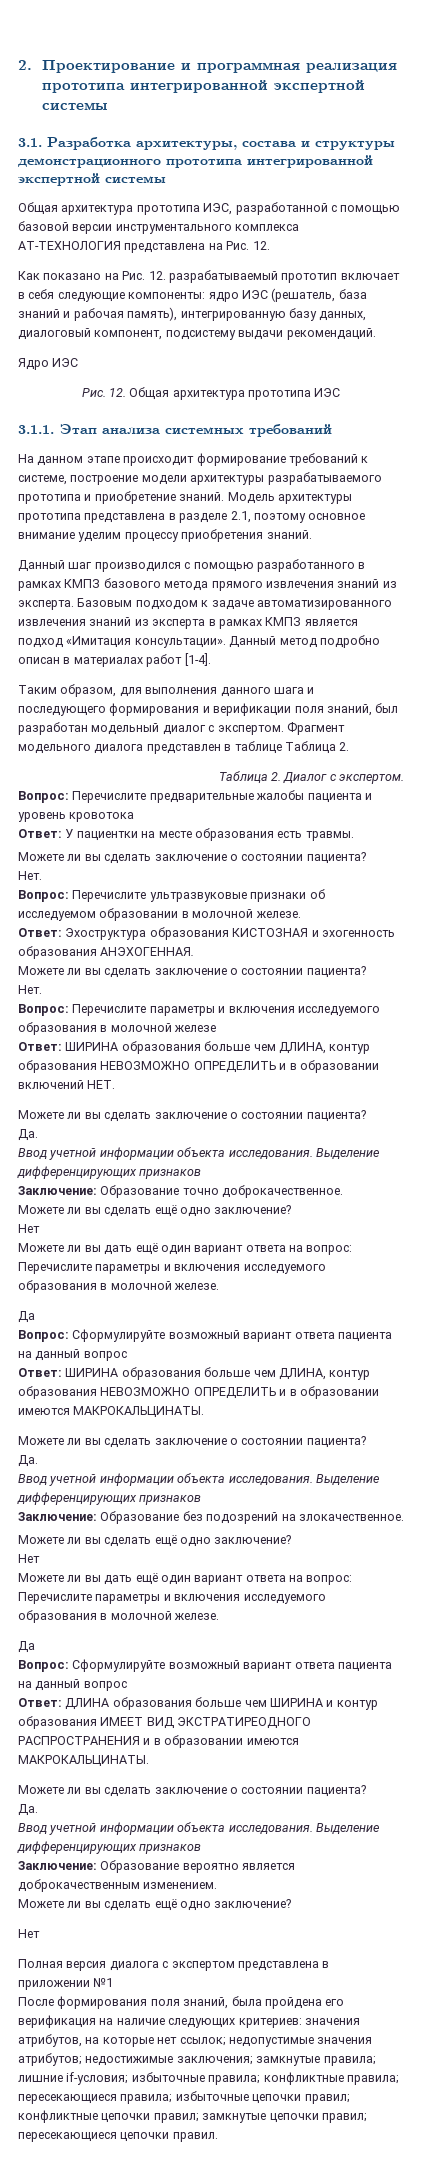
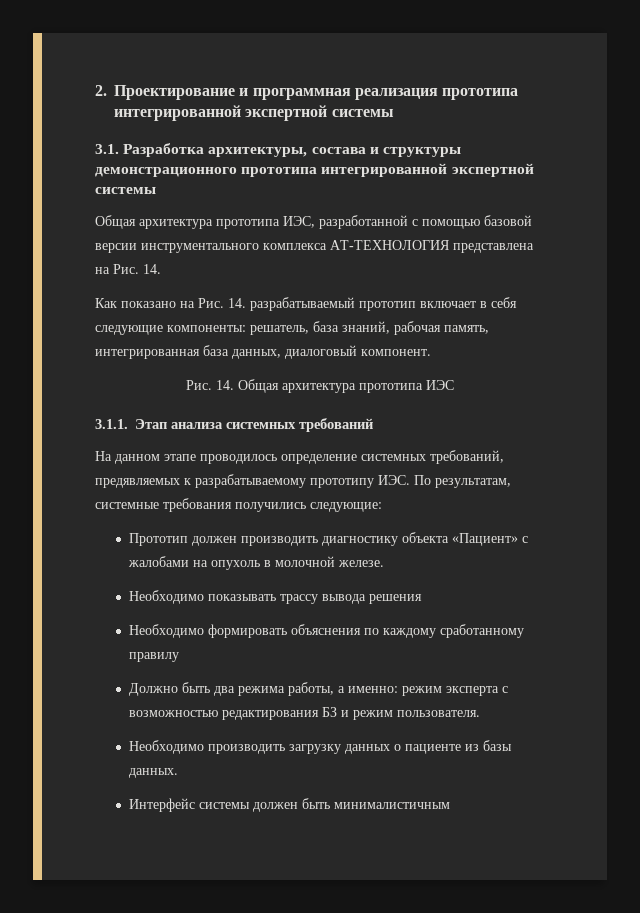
[252,241,270,250] 12. -> [143,264,161,274] 14.
[148,271,166,280] 12. -> [228,298,246,308] 14.
[208,288,367,302] [18,307,367,321] [18,328,376,340] [18,358,79,370] [81,388,126,397] ядро ИЭС (решатель, база знаний и рабочая память), интегрированную базу данных, диалоговый компонент, подсистему выдачи рекомендаций. // Ядро ИЭС // Рис. 12. -> [250,321,489,335] [95,345,431,359] [186,380,234,390] решатель, база знаний, рабочая память, интегрированная база данных, диалоговый компонент. // Рис. 14.
[123,453,369,466] [18,472,382,485] [18,491,352,504] [18,511,366,523] [18,529,312,542] [18,559,366,572] [18,578,397,591] [18,598,392,610] [18,617,358,629] [18,635,380,648] [18,653,211,667] [18,684,315,697] [18,703,399,716] [18,722,345,735] [18,741,350,754] [218,771,404,784] [18,790,372,803] [18,812,135,822] [18,828,354,841] [18,852,366,864] [18,871,42,880] [18,889,325,902] [18,908,301,921] [18,927,395,940] [18,946,195,959] [18,966,366,978] [18,985,42,994] [18,1004,380,1016] [18,1022,217,1035] [18,1041,371,1054] [18,1060,379,1073] [18,1080,116,1089] [18,1110,366,1122] [18,1129,38,1141] [18,1147,380,1160] [17,1166,202,1179] [18,1185,344,1198] [18,1205,292,1217] [18,1224,40,1233] [18,1243,353,1255] [18,1262,326,1274] [18,1280,220,1293] [18,1311,35,1323] [18,1329,392,1342] [18,1349,127,1361] [18,1367,371,1380] [18,1386,379,1399] [18,1406,205,1417] [18,1436,366,1448] [18,1455,38,1467] [18,1473,380,1486] [17,1492,202,1505] [18,1511,404,1524] [18,1535,292,1547] [18,1554,40,1563] [18,1573,353,1585] [18,1592,326,1604] [18,1610,220,1623] [18,1641,35,1653] [18,1659,392,1672] [18,1679,127,1691] [18,1697,378,1710] [18,1716,312,1729] [18,1735,299,1748] [18,1755,149,1766] [18,1785,366,1797] [18,1804,38,1816] [18,1822,380,1835] [17,1841,202,1854] [18,1860,296,1873] [18,1879,218,1892] [18,1899,292,1911] [18,1929,40,1938] [18,1959,330,1971] [18,1978,114,1990] [18,1996,345,2009] [18,2015,360,2028] [18,2034,373,2047] [18,2053,376,2066] [18,2072,399,2085] [18,2091,350,2104] [18,2110,367,2123] [18,2132,218,2142] происходит формирование требований к системе, построение модели архитектуры разрабатываемого прототипа и приобретение знаний. Модель архитектуры прототипа представлена в разделе 2.1, поэтому основное внимание уделим процессу приобретения знаний. // Данный шаг производился с помощью разработанного в рамках КМПЗ базового метода прямого извлечения знаний из эксперта. Базовым подходом к задаче автоматизированного извлечения знаний из эксперта в рамках КМПЗ является подход «Имитация консультации». Данный метод подробно описан в материалах работ [1-4]. // Таким образом, для выполнения данного шага и последующего формирования и верификации поля знаний, был разработан модельный диалог с экспертом. Фрагмент модельного диалога представлен в таблице Таблица 2. // Таблица 2. Диалог с экспертом. // Вопрос: Перечислите предварительные жалобы пациента и уровень кровотока // Ответ: У пациентки на месте образования есть травмы. // Можете ли вы сделать заключение о состоянии пациента? // Нет. // Вопрос: Перечислите ультразвуковые признаки об исследуемом образовании в молочной железе. // Ответ: Эхоструктура образования КИСТОЗНАЯ и эхогенность образования АНЭХОГЕННАЯ. // Можете ли вы сделать заключение о состоянии пациента? // Нет. // Вопрос: Перечислите параметры и включения исследуемого образования в молочной железе // Ответ: ШИРИНА образования больше чем ДЛИНА, контур образования НЕВОЗМОЖНО ОПРЕДЕЛИТЬ и в образовании включений НЕТ. // Можете ли вы сделать заключение о состоянии пациента? // Да. // Ввод учетной информации объекта исследования. Выделение дифференцирующих признаков // Заключение: Образование точно доброкачественное. // Можете ли вы сделать ещё одно заключение? // Нет // Можете ли вы дать ещё один вариант ответа на вопрос: Перечислите параметры и включения исследуемого образования в молочной железе. // Да // Вопрос: Сформулируйте возможный вариант ответа пациента на данный вопрос // Ответ: ШИРИНА образования больше чем ДЛИНА, контур образования НЕВОЗМОЖНО ОПРЕДЕЛИТЬ и в образовании имеются МАКРОКАЛЬЦИНАТЫ. // Можете ли вы сделать заключение о состоянии пациента? // Да. // Ввод учетной информации объекта исследования. Выделение дифференцирующих признаков // Заключение: Образование без подозрений на злокачественное. // Можете ли вы сделать ещё одно заключение? // Нет // Можете ли вы дать ещё один вариант ответа на вопрос: Перечислите параметры и включения исследуемого образования в молочной железе. // Да // Вопрос: Сформулируйте возможный вариант ответа пациента на данный вопрос // Ответ: ДЛИНА образования больше чем ШИРИНА и контур образования ИМЕЕТ ВИД ЭКСТРАТИРЕОДНОГО РАСПРОСТРАНЕНИЯ и в образовании имеются МАКРОКАЛЬЦИНАТЫ. // Можете ли вы сделать заключение о состоянии пациента? // Да. // Ввод учетной информации объекта исследования. Выделение дифференцирующих признаков // Заключение: Образование вероятно является доброкачественным изменением. // Можете ли вы сделать ещё одно заключение? // Нет // Полная версия диалога с экспертом представлена в приложении №1 // После формирования поля знаний, была пройдена его верификация на наличие следующих критериев: значения атрибутов, на которые нет ссылок; недопустимые значения атрибутов; недостижимые заключения; замкнутые правила; лишние if-условия; избыточные правила; конфликтные правила; пересекающиеся правила; избыточные цепочки правил; конфликтные цепочки правил; замкнутые цепочки правил; пересекающиеся цепочки правил. -> [200,450,504,464] [95,474,511,488] [95,498,382,512] [128,532,528,546] [127,556,384,570] [128,590,422,604] [128,624,524,638] [128,652,179,662] [128,682,508,696] [128,707,480,720] [128,740,512,754] [128,768,178,778] [128,798,450,812] проводилось определение системных требований, предявляемых к разрабатываемому прототипу ИЭС. По результатам, системные требования получились следующие: // Прототип должен производить диагностику объекта «Пациент» с жалобами на опухоль в молочной железе. // Необходимо показывать трассу вывода решения // Необходимо формировать объяснения по каждому сработанному правилу // Должно быть два режима работы, а именно: режим эксперта с возможностью редактирования БЗ и режим пользователя. // Необходимо производить загрузку данных о пациенте из базы данных. // Интерфейс системы должен быть минималистичным

